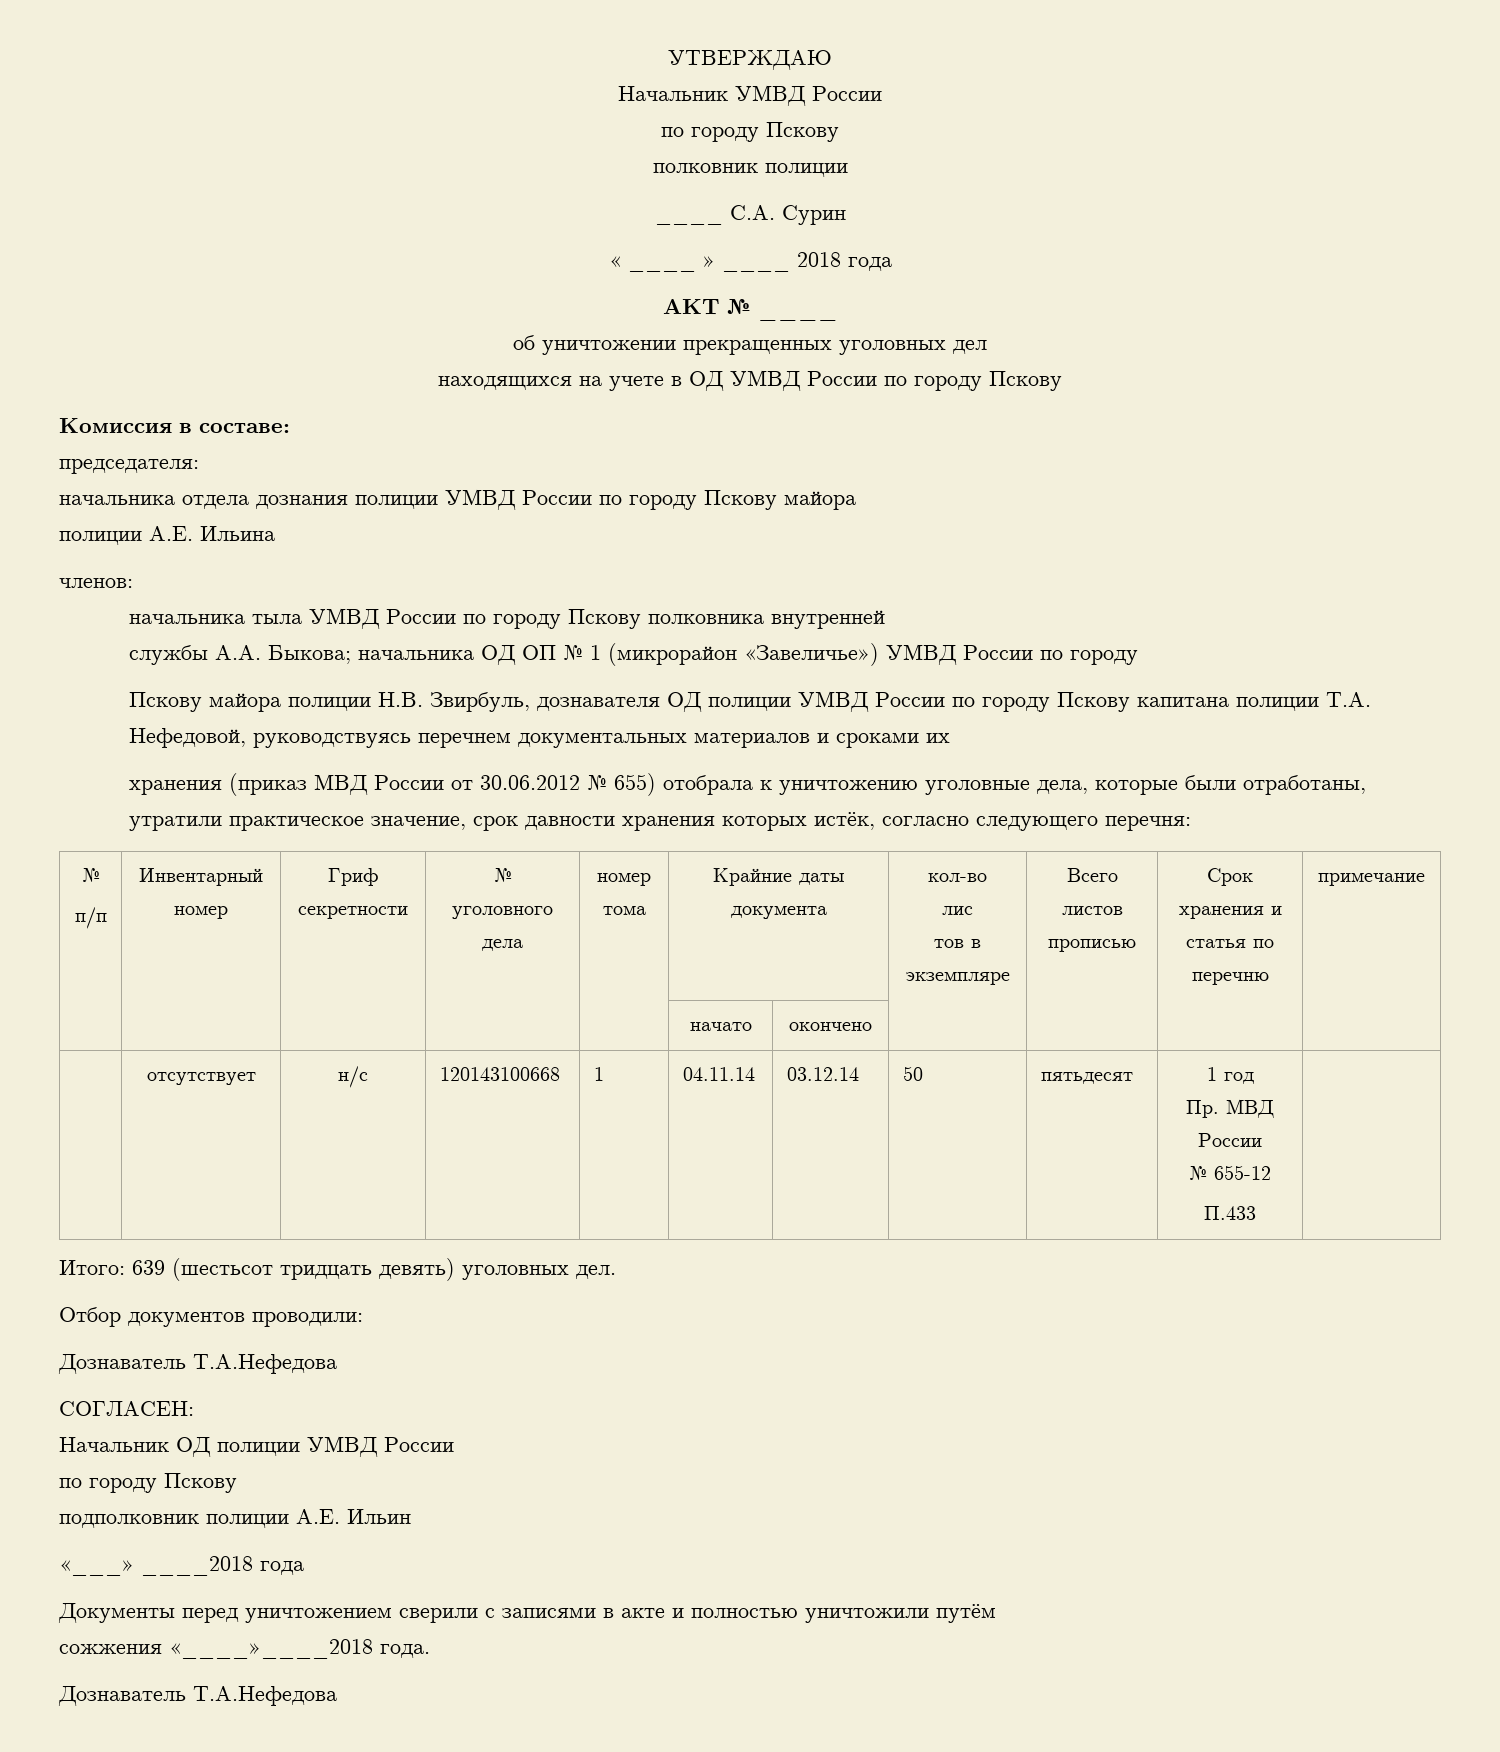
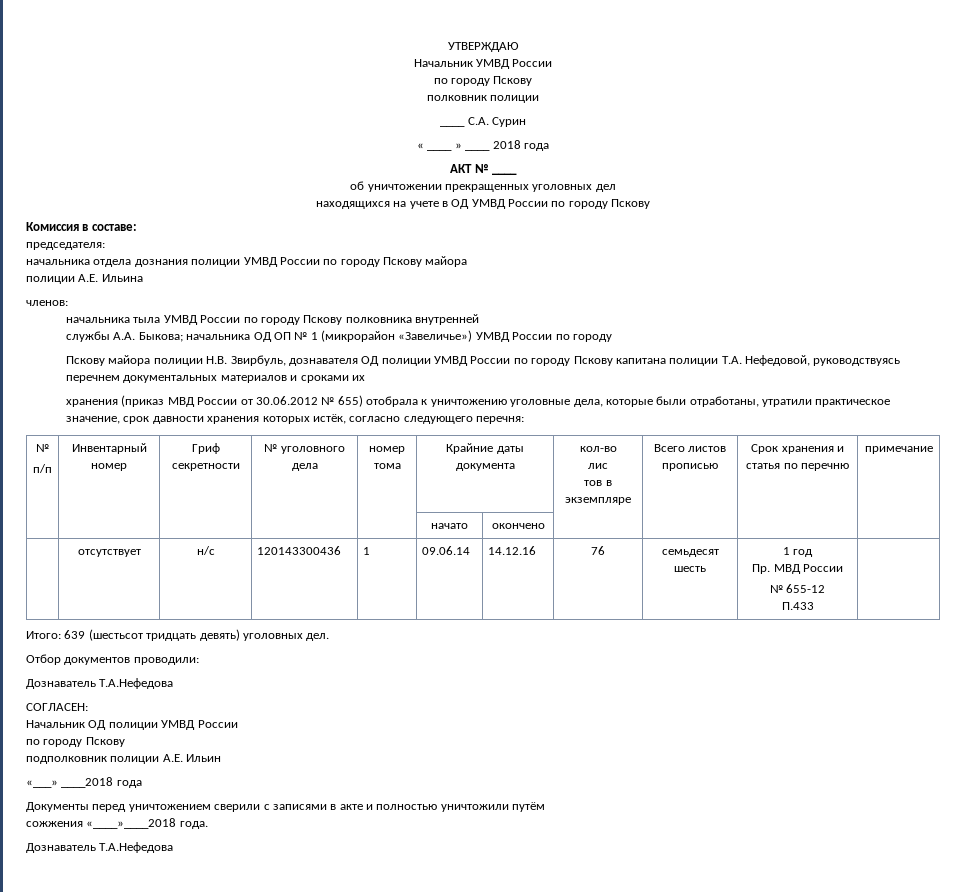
[439,1067,560,1081] [593,1067,604,1081] [682,1067,755,1081] [786,1067,859,1081] [902,1066,923,1081] [1040,1072,1133,1084] 120143100668 | 1 | 04.11.14 | 03.12.14 | 50 | пятьдесят -> [257,546,342,555] [363,547,371,555] [422,546,471,555] [488,546,537,555] [591,546,605,555] [661,549,719,557] [674,566,706,572] 120143300436 | 1 | 09.06.14 | 14.12.16 | 76 | семьдесят шесть

